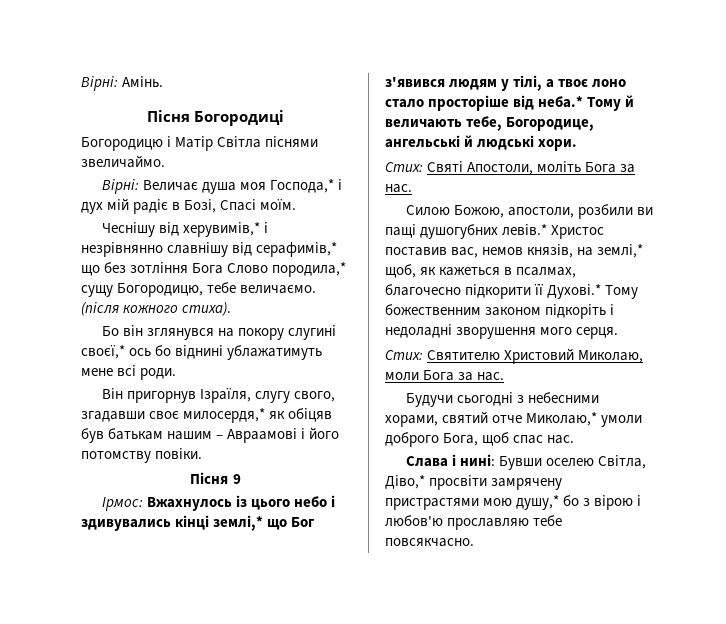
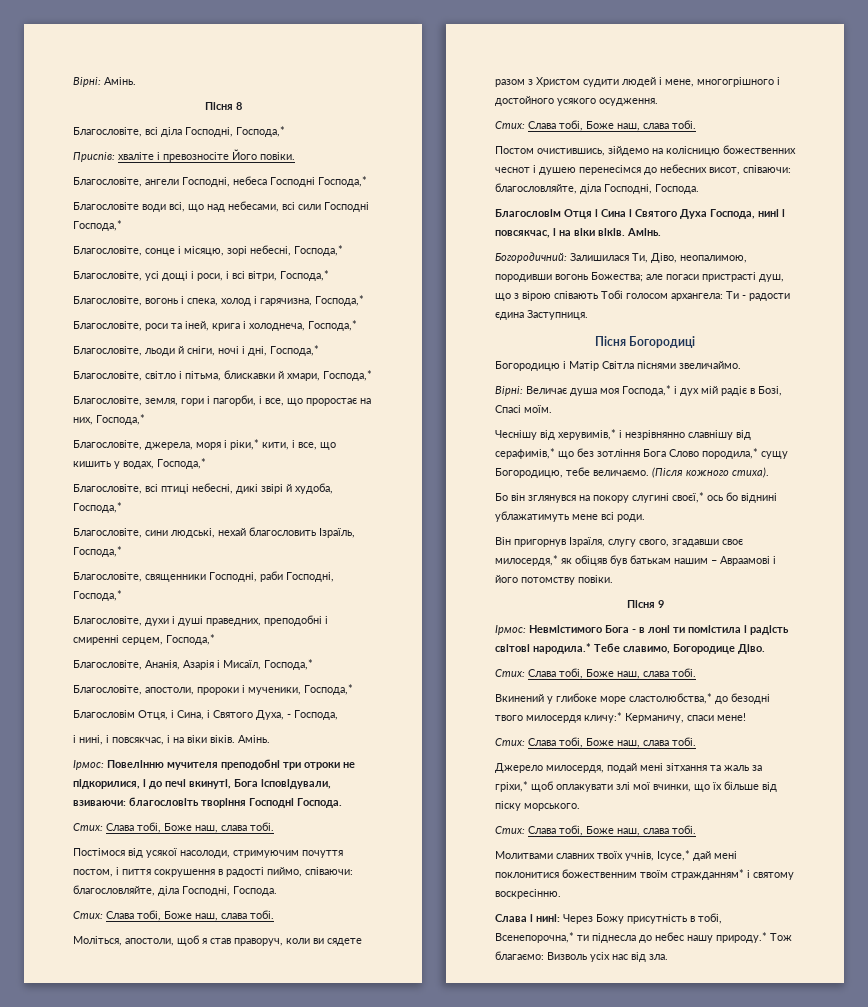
(164, 81) none -> [204,102,242,110] [73,126,285,137] [73,149,295,162] [73,176,367,187] [73,201,369,212] [73,220,122,231] [73,245,343,256] [73,270,329,281] [73,295,364,306] [73,320,357,331] [73,345,319,356] [73,370,372,381] [73,395,371,406] [73,414,145,425] [73,439,336,450] [73,458,206,469] [73,483,333,494] [73,502,122,513] [73,527,355,538] [73,546,122,557] [73,571,334,582] [73,590,122,601] [73,615,328,626] [73,634,215,645] [73,659,313,670] [73,684,353,695] [73,710,338,720] [73,735,270,745] [73,759,355,770] [73,779,331,789] [73,797,342,808] [73,822,274,833] [73,848,343,858] [73,867,353,877] [73,885,277,896] [73,910,274,921] [73,935,362,946] [495,77,780,87] [495,96,658,106] [495,120,696,131] [495,145,796,156] [495,164,791,175] [495,183,699,194] [495,209,785,219] [495,228,661,238] [495,252,747,263] [495,272,784,282] [495,290,790,301] [495,310,588,320] // Пісня 8 // Благословіте, всі діла Господні, Господа,* // Приспів: хваліте і превозносіте Його повіки. // Благословіте, ангели Господні, небеса Господні Господа,* // Благословіте води всі, що над небесами, всі сили Господні Господа,* // Благословіте, сонце і місяцю, зорі небесні, Господа,* // Благословіте, усі дощі і роси, і всі вітри, Господа,* // Благословіте, вогонь і спека, холод і гарячизна, Господа,* // Благословіте, роси та іней, крига і холоднеча, Господа,* // Благословіте, льоди й сніги, ночі і дні, Господа,* // Благословіте, світло і пітьма, блискавки й хмари, Господа,* // Благословіте, земля, гори і пагорби, і все, що проростає на них, Господа,* // Благословіте, джерела, моря і ріки,* кити, і все, що кишить у водах, Господа,* // Благословіте, всі птиці небесні, дикі звірі й худоба, Господа,* // Благословіте, сини людські, нехай благословить Ізраїль, Господа,* // Благословіте, священники Господні, раби Господні, Господа,* // Благословіте, духи і душі праведних, преподобні і смиренні серцем, Господа,* // Благословіте, Ананія, Азарія і Мисаїл, Господа,* // Благословіте, апостоли, пророки і мученики, Господа,* // Благословім Отця, і Сина, і Святого Духа, - Господа, // і нині, і повсякчас, і на віки віків. Амінь. // Ірмос: Повелінню мучителя преподобні три отроки не підкорилися, і до печі вкинуті, Бога ісповідували, взиваючи: благословіть творіння Господні Господа. // Стих: Слава тобі, Боже наш, слава тобі. // Постімося від усякої насолоди, стримуючим почуття постом, і пиття сокрушення в радості пиймо, співаючи: благословляйте, діла Господні, Господа. // Стих: Слава тобі, Боже наш, слава тобі. // Моліться, апостоли, щоб я став праворуч, коли ви сядете разом з Христом судити людей і мене, многогрішного і достойного усякого осудження. // Стих: Слава тобі, Боже наш, слава тобі. // Постом очистившись, зійдемо на колісницю божественних чеснот і душею перенесімся до небесних висот, співаючи: благословляйте, діла Господні, Господа. // Благословім Отця і Сина і Святого Духа Господа, нині і повсякчас, і на віки віків. Амінь. // Богородичний: Залишилася Ти, Діво, неопалимою, породивши вогонь Божества; але погаси пристрасті душ, що з вірою співають Тобі голосом архангела: Ти - радости єдина Заступниця.
[81,302,119,316] (після -> [652,467,683,478] (Після
[147,495,336,511] [81,515,316,531] [385,75,627,91] [385,95,635,111] [385,116,595,131] [385,135,578,151] [385,161,636,175] [385,184,412,193] [406,204,654,219] [385,224,605,239] [385,244,644,258] [385,264,577,278] [385,284,639,299] [385,304,615,319] [385,324,619,339] [385,348,644,364] [385,370,505,381] [406,392,600,407] [385,411,643,427] [385,432,575,447] [406,454,647,470] [385,475,563,490] [385,495,642,510] [385,515,563,530] [385,538,474,547] Вжахнулось із цього небо і здивувались кінці землі,* що Бог з'явився людям у тілі, а твоє лоно стало просторіше від неба.* Тому й величають тебе, Богородице, ангельські й людські хори. // Стих: Святі Апостоли, моліть Бога за нас. // Силою Божою, апостоли, розбили ви пащі душогубних левів.* Христос поставив вас, немов князів, на землі,* щоб, як кажеться в псалмах, благочесно підкорити її Духові.* Тому божественним законом підкоріть і недоладні зворушення мого серця. // Стих: Святителю Христовий Миколаю, моли Бога за нас. // Будучи сьогодні з небесними хорами, святий отче Миколаю,* умоли доброго Бога, щоб спас нас. // Слава і нині: Бувши оселею Світла, Діво,* просвіти замрячену пристрастями мою душу,* бо з вірою і любов'ю прославляю тебе повсякчасно. -> [529,625,789,635] [495,643,765,654] [495,668,696,679] [495,693,770,704] [495,712,746,723] [495,737,696,748] [495,763,762,773] [495,781,777,792] [495,801,580,811] [495,825,696,836] [495,850,737,861] [495,869,794,880] [495,889,561,899] [495,913,722,924] [495,932,792,943] [495,951,668,962] Невмістимого Бога - в лоні ти помістила і радість світові народила.* Тебе славимо, Богородице Діво. // Стих: Слава тобі, Боже наш, слава тобі. // Вкинений у глибоке море сластолюбства,* до безодні твого милосердя кличу:* Керманичу, спаси мене! // Стих: Слава тобі, Боже наш, слава тобі. // Джерело милосердя, подай мені зітхання та жаль за гріхи,* щоб оплакувати злі мої вчинки, що їх більше від піску морського. // Стих: Слава тобі, Боже наш, слава тобі. // Молитвами славних твоїх учнів, Ісусе,* дай мені поклонитися божественним твоїм стражданням* і святому воскресінню. // Слава і нині: Через Божу присутність в тобі, Всенепорочна,* ти піднесла до небес нашу природу.* Тож благаємо: Визволь усіх нас від зла.

